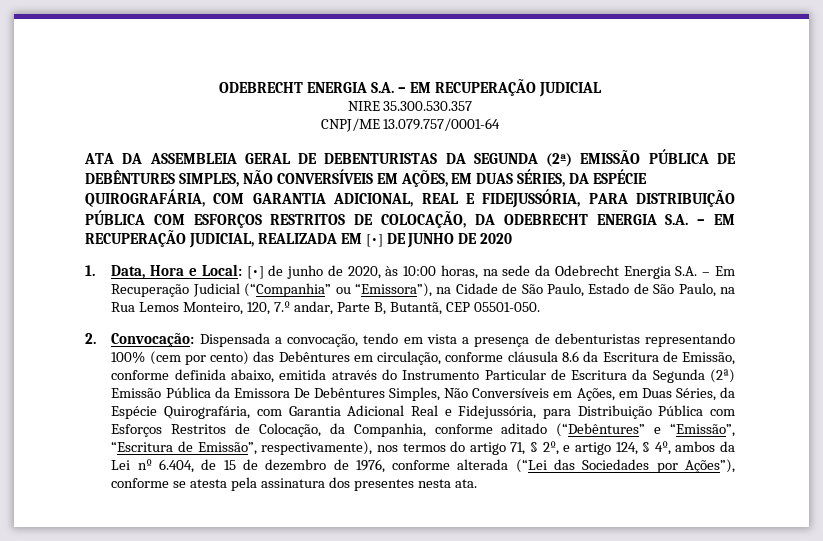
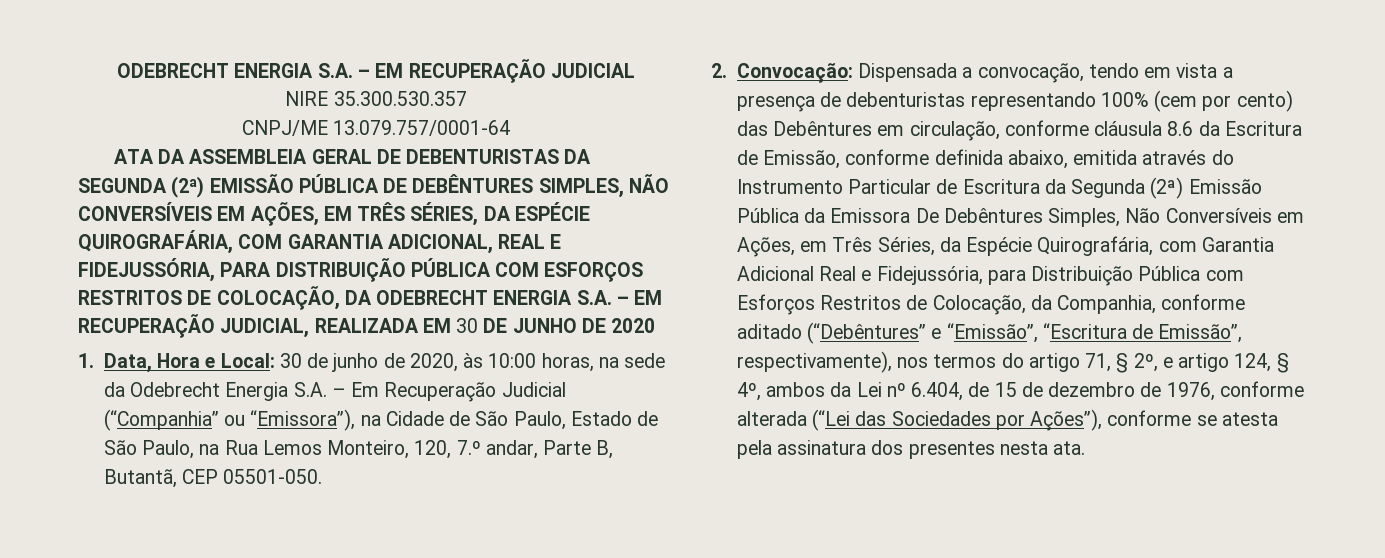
[476,173,514,184] DUAS -> [357,202,406,221] TRÊS
[365,234,383,247] [•] -> [456,318,479,333] 30
[246,266,264,279] [•] -> [279,353,302,368] 30
[641,388,672,398] Duas -> [832,237,873,252] Três

